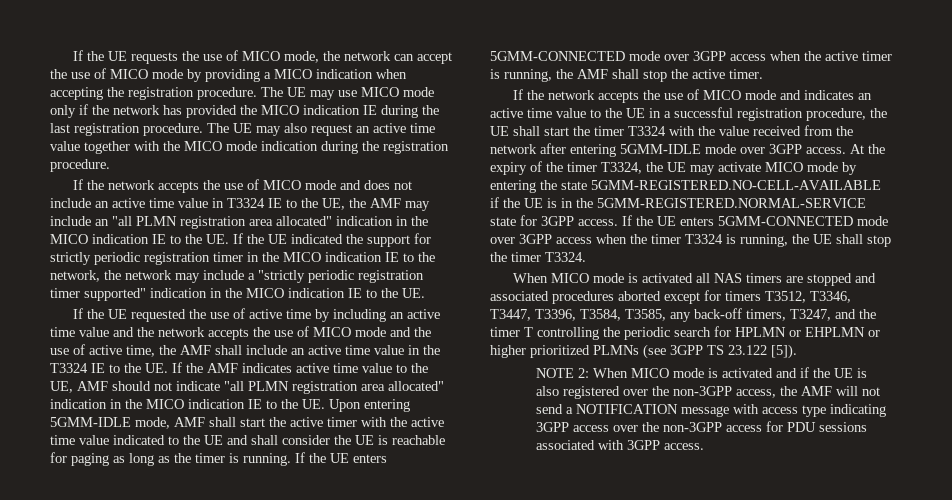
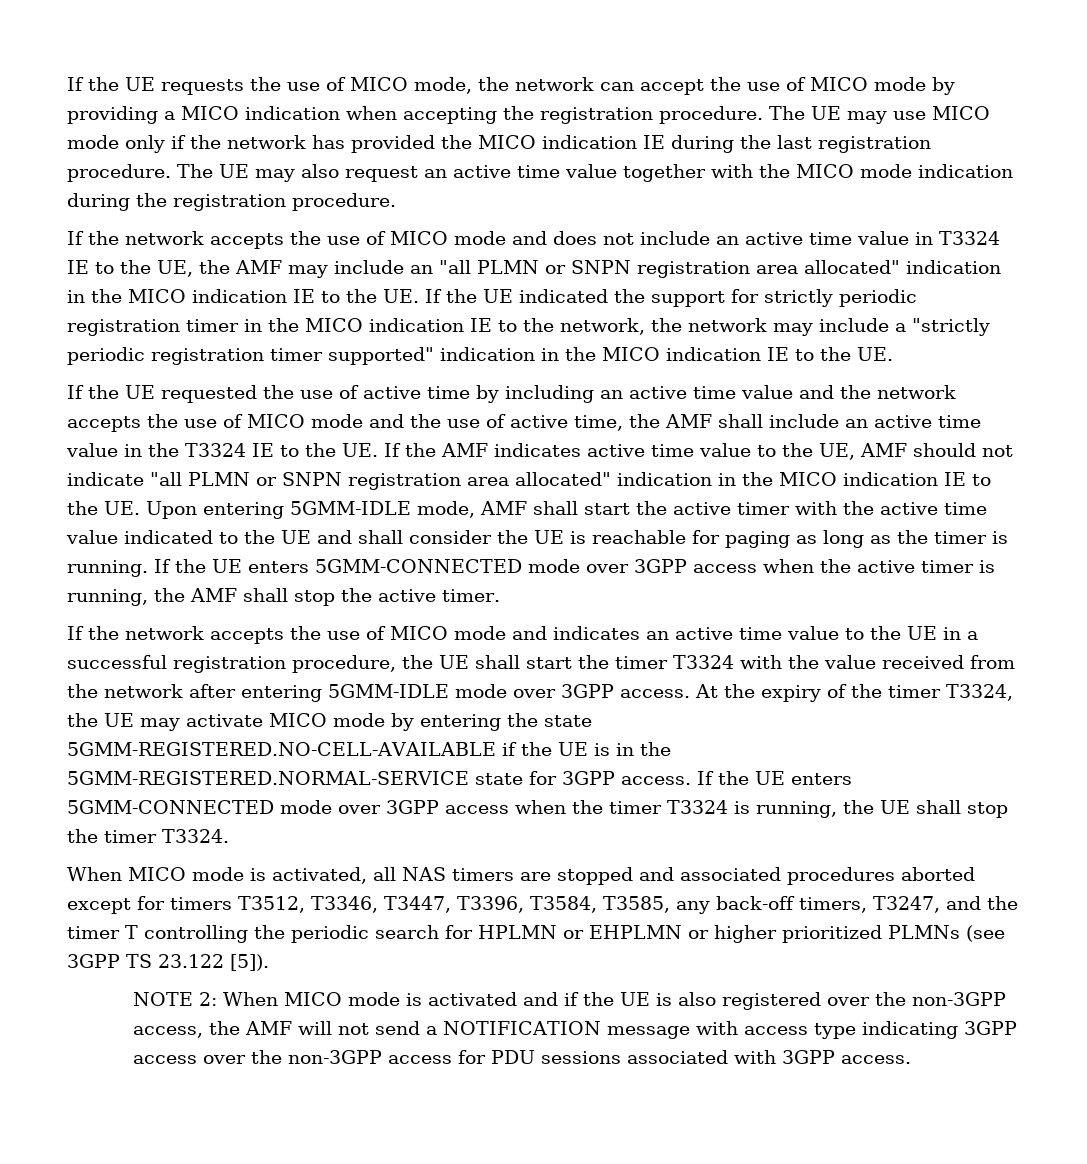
(177, 221) none -> [545,260,631,274] or SNPN
(289, 386) none -> [256,472,342,486] or SNPN
[642,273,694,283] activated -> [272,867,367,884] activated,

